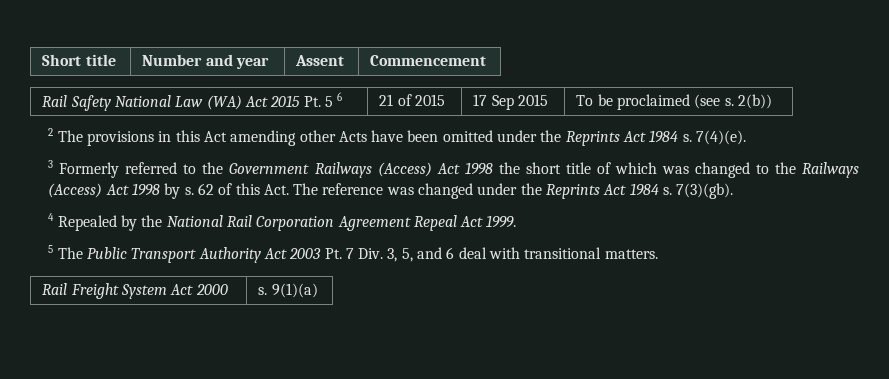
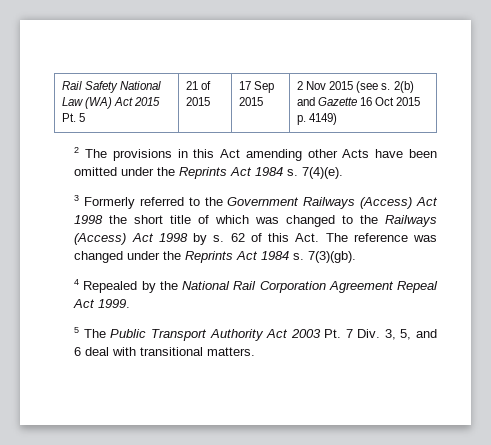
[42,54,116,66] [142,54,270,69] [295,55,345,66] [370,55,487,66] Short title | Number and year | Assent | Commencement // -> (61, 85) none
[337,92,343,101] 6 -> (86, 117) none
[576,94,773,110] To be proclaimed (see s. 2(b)) -> [296,81,414,93] [296,97,421,106] [296,113,338,125] 2 Nov 2015 (see s. 2(b) and Gazette 16 Oct 2015 p. 4149)
[42,283,228,299] [258,283,318,298] // Rail Freight System Act 2000 | s. 9(1)(a) -> (256, 351) none

